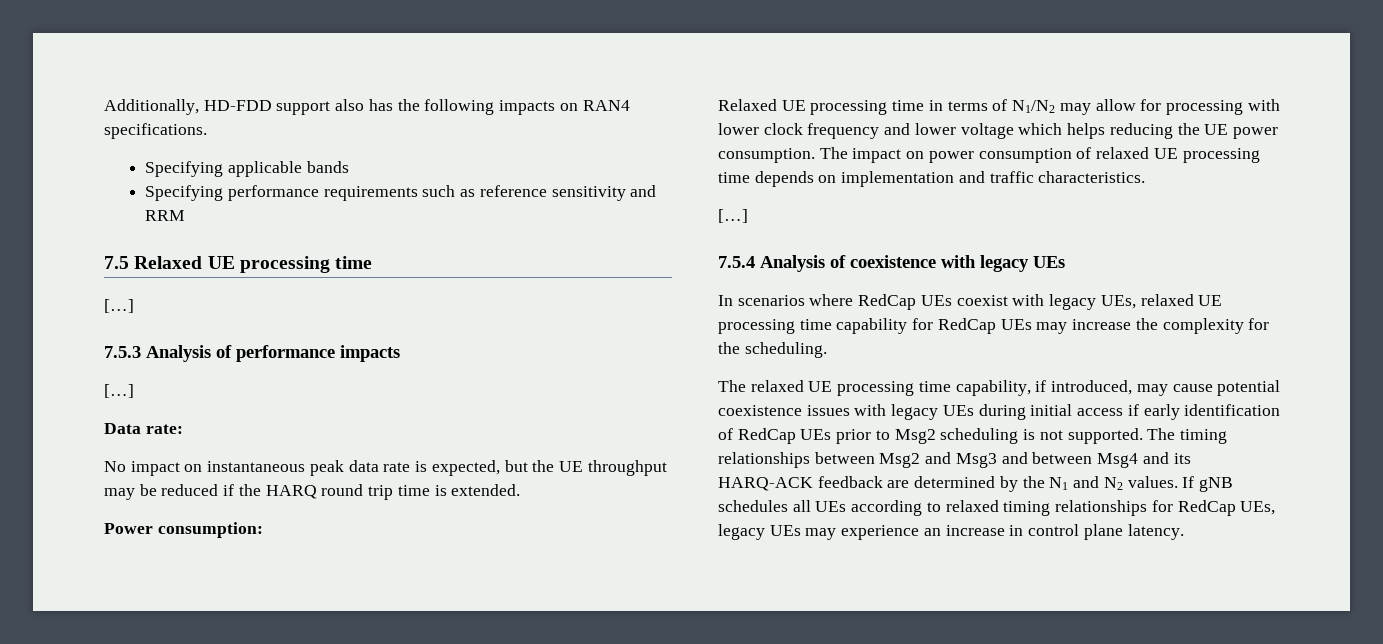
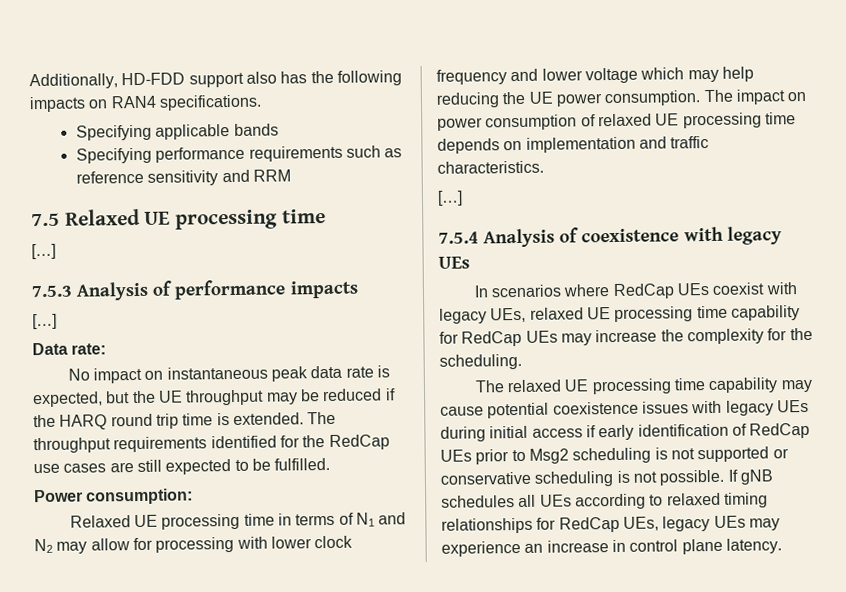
(521, 490) none -> [307,411,337,425] [33,434,390,454] [33,457,331,475] The throughput requirements identified for the RedCap use cases are still expected to be fulfilled.
[1012,100,1056,113] N1/N2 -> [355,512,407,527] [34,538,53,554] N1 and N2
[1067,123,1106,139] helps -> [687,66,754,83] may help
[955,380,1133,396] capability, if introduced, -> [708,377,779,394] capability
[1067,428,1227,444] [718,452,1191,468] [718,476,1178,492] supported. The timing relationships between Msg2 and Msg3 and between Msg4 and its HARQ-ACK feedback are determined by the N1 and N2 values. -> [697,446,789,463] [440,469,725,487] supported or conservative scheduling is not possible.

